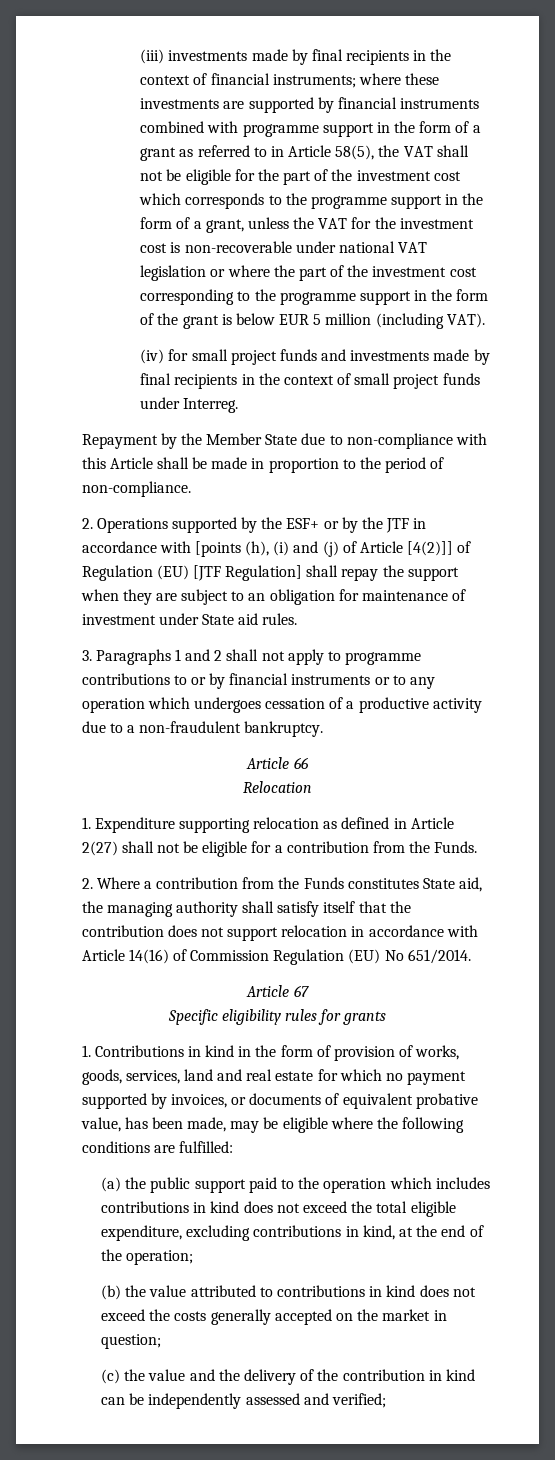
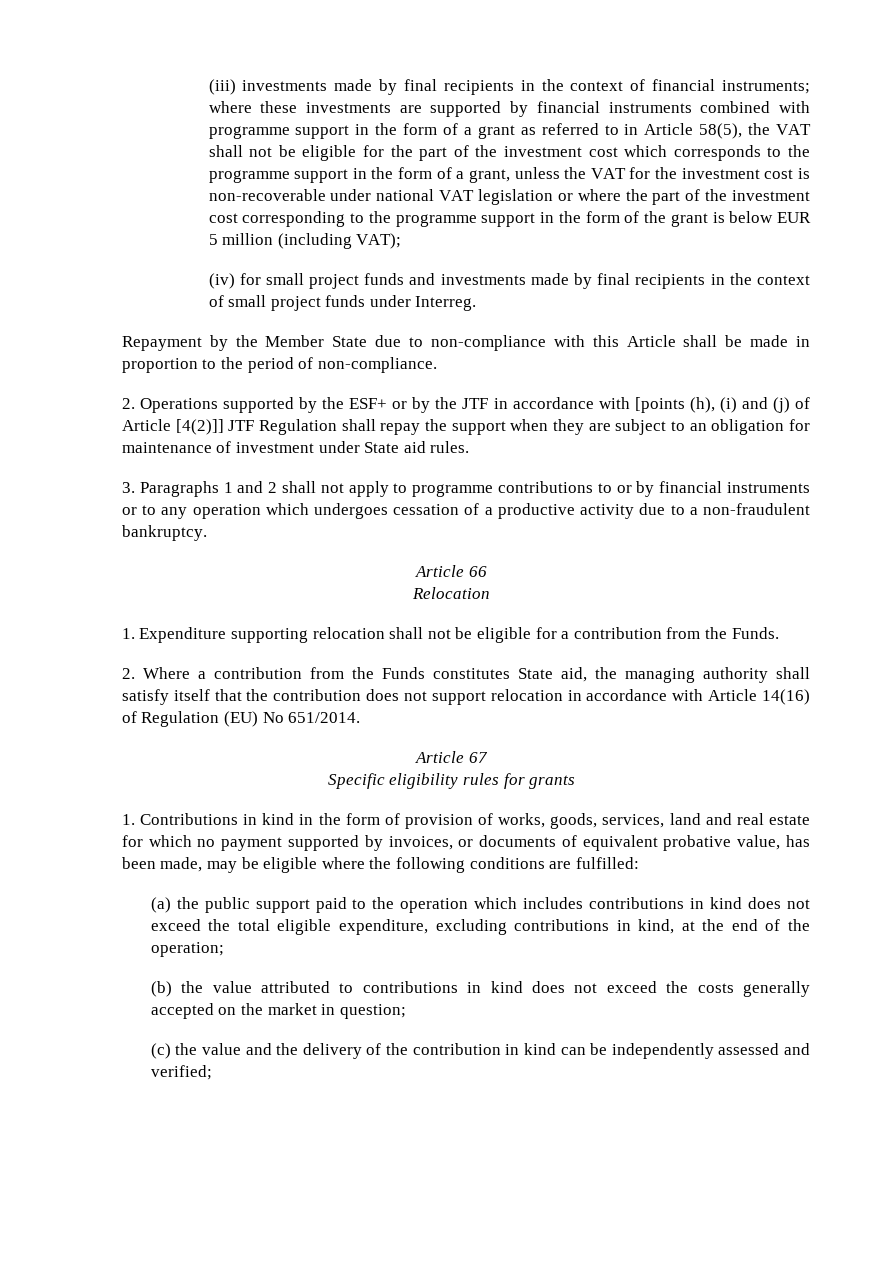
[446,313,485,328] VAT). -> [356,233,402,249] VAT);
[457,541,472,553] [81,565,303,581] of Regulation (EU) [JTF Regulation] -> [228,419,337,435] JTF Regulation
[323,817,454,829] [81,841,118,856] as defined in Article 2(27) -> (385, 633) none
[190,950,270,961] Commission -> (137, 717) none

